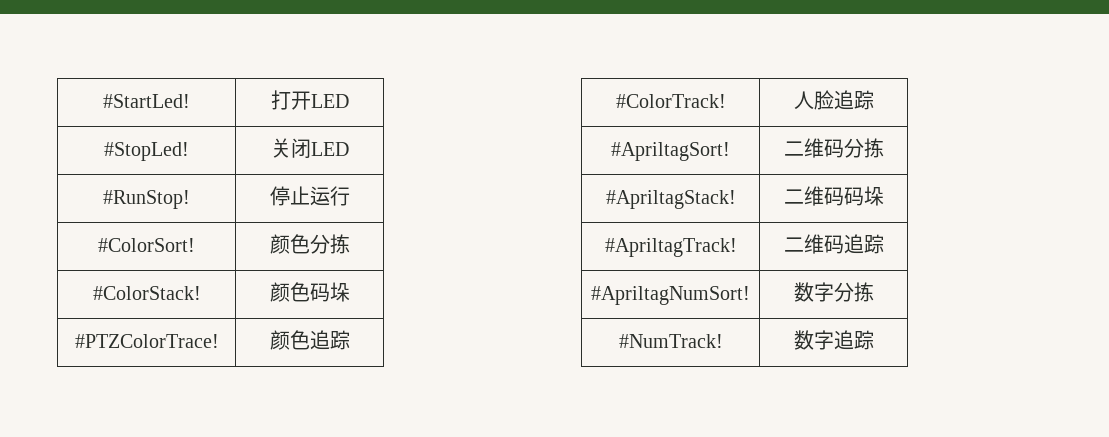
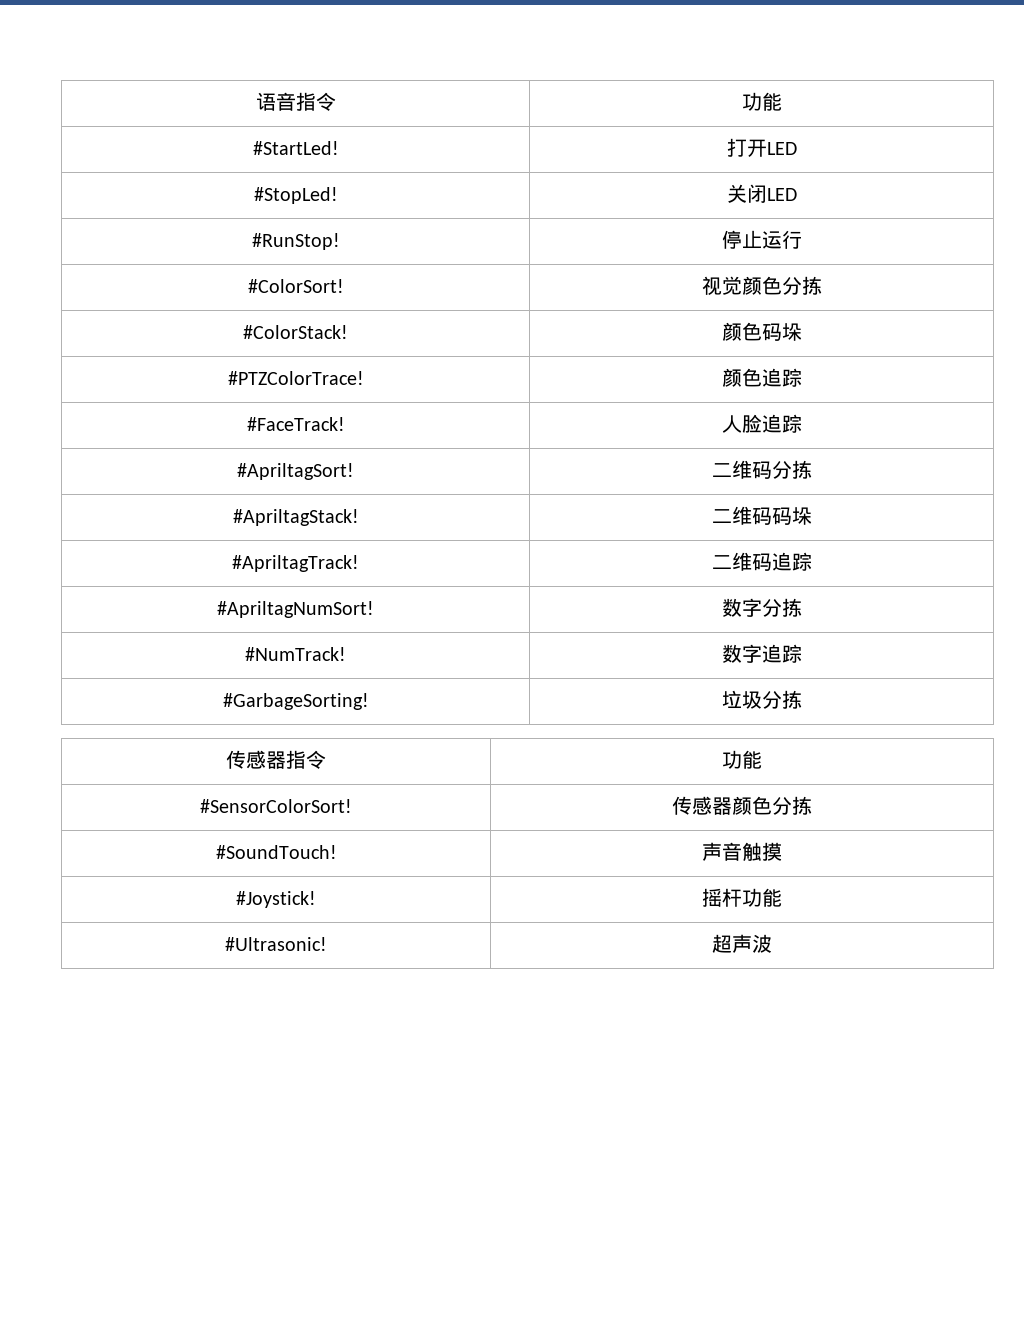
(103, 101) none -> [255,92,336,111] [741,92,782,111] 语音指令 | 功能 //
(195, 245) none -> [701,276,742,296] 视觉
[615,94,726,108] #ColorTrack! -> [246,417,345,431] #FaceTrack!
(874, 340) none -> [222,693,369,710] [721,690,802,709] [226,750,326,769] [722,750,762,769] [200,799,352,813] [672,796,812,815] [215,845,337,859] [702,842,782,861] [236,891,316,908] [702,888,782,907] [225,937,327,951] [712,934,772,953] // #GarbageSorting! | 垃圾分拣 // 传感器指令 | 功能 // #SensorColorSort! | 传感器颜色分拣 // #SoundTouch! | 声音触摸 // #Joystick! | 摇杆功能 // #Ultrasonic! | 超声波

